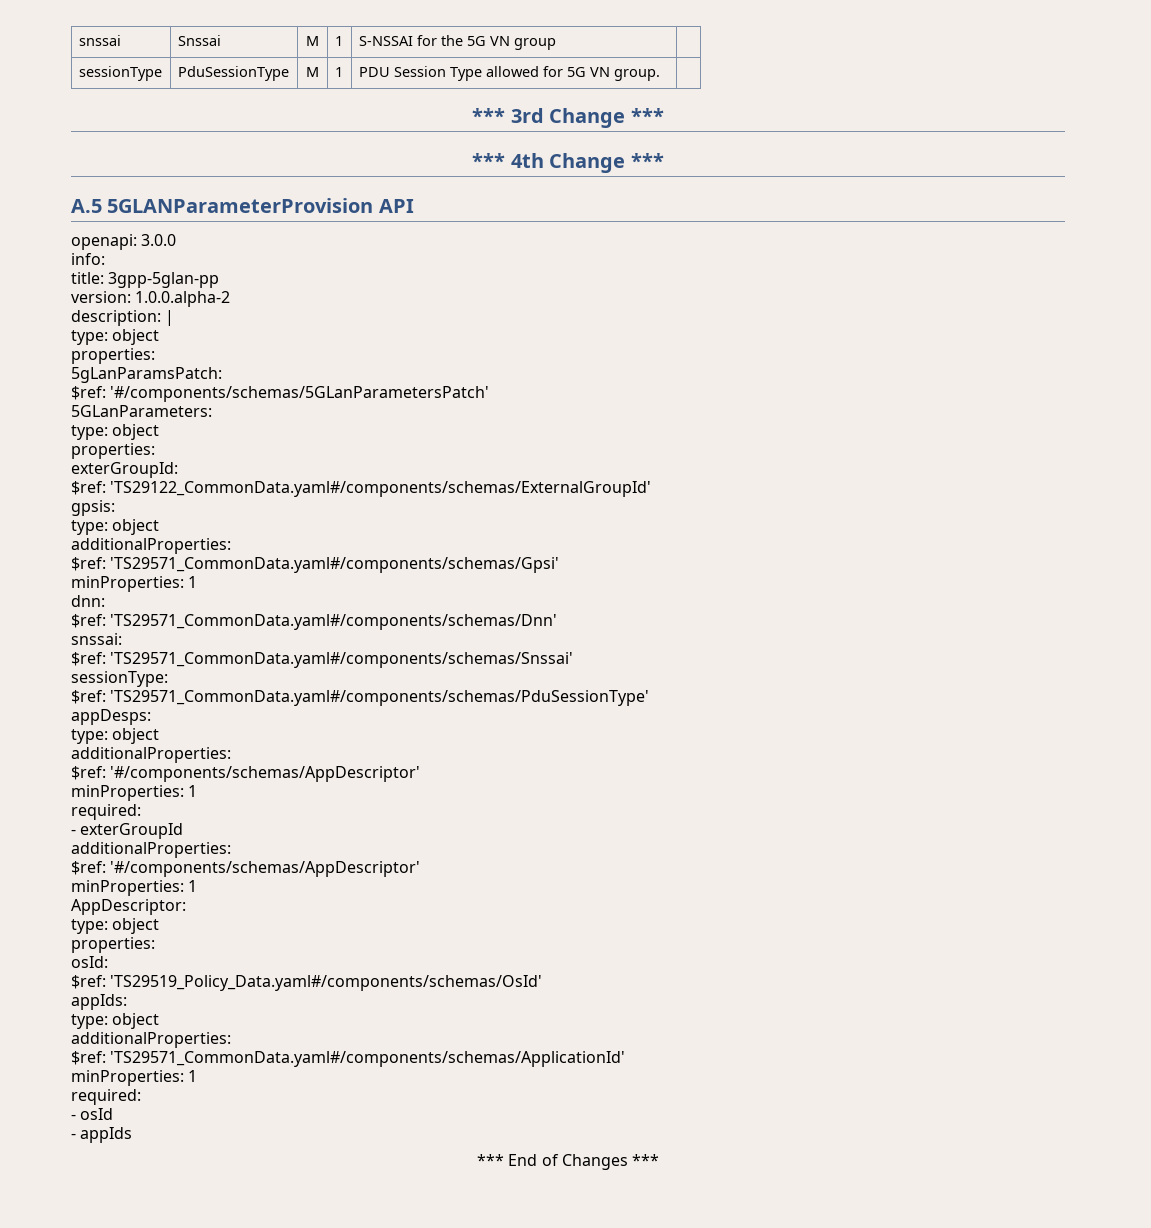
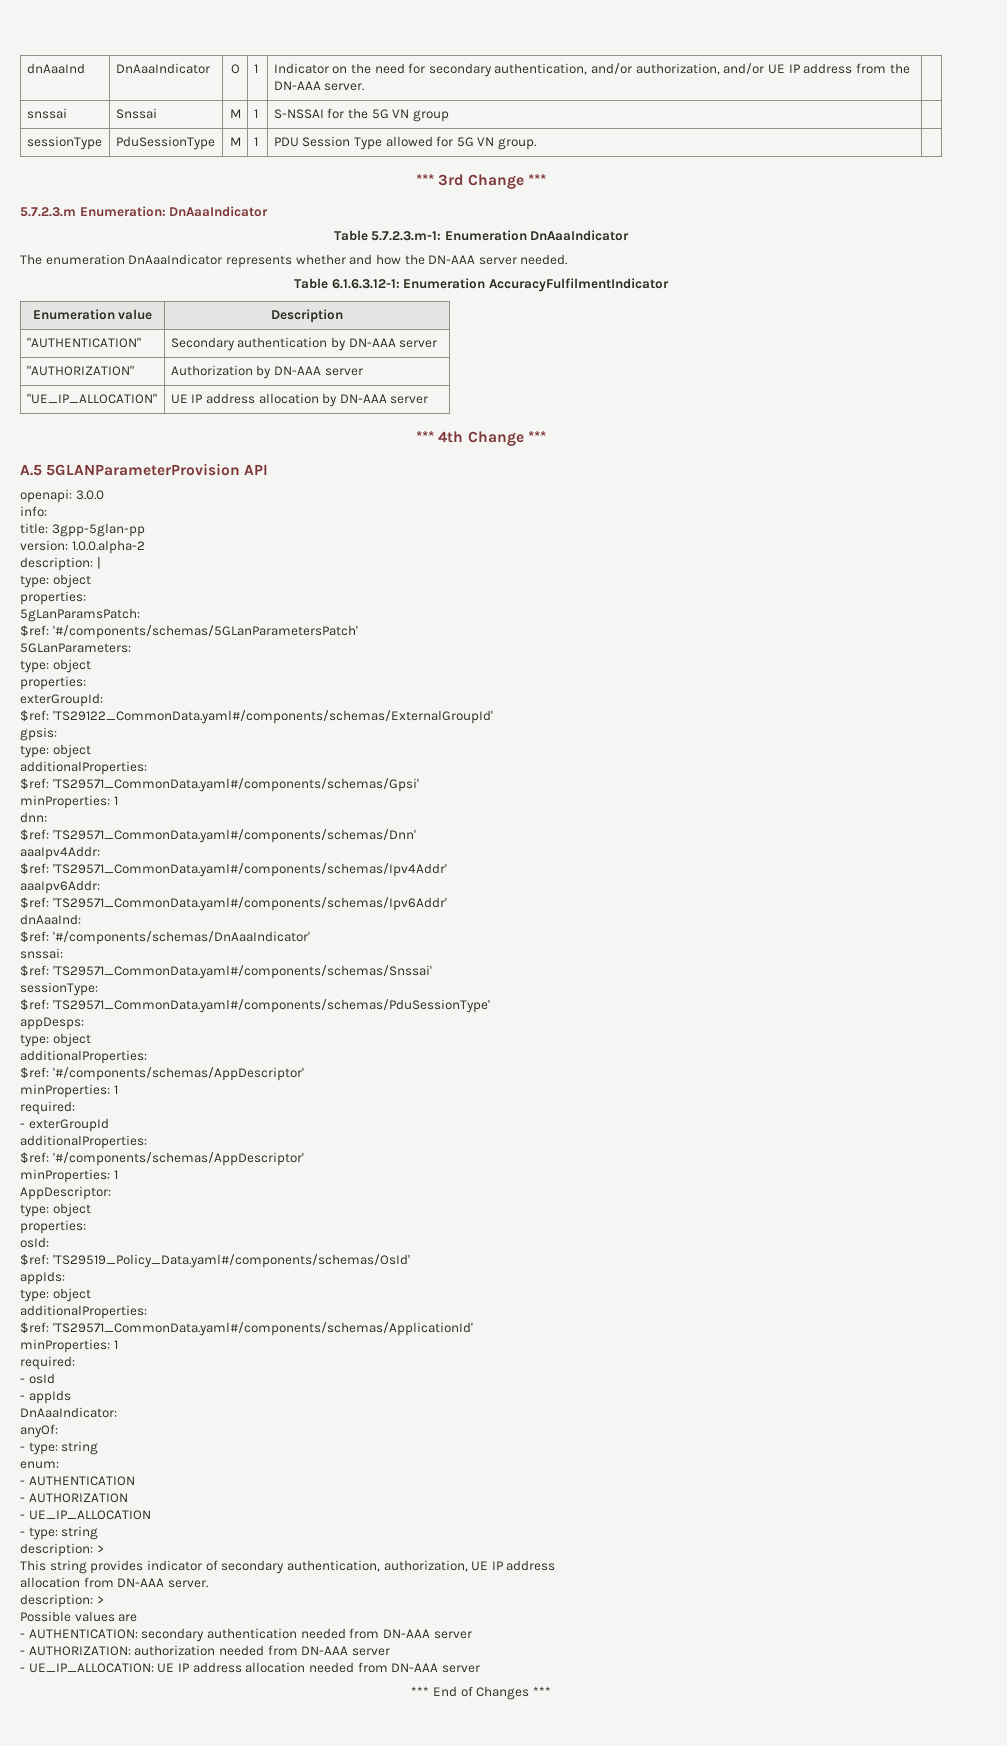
(78, 40) none -> [26,63,85,74] [115,63,210,74] [230,64,240,74] [253,64,258,73] [273,63,910,77] [273,81,365,91] dnAaaInd | DnAaaIndicator | O | 1 | Indicator on the need for secondary authentication, and/or authorization, and/or UE IP address from the DN-AAA server. | //
(664, 115) none -> [20,206,269,217] [333,230,630,241] [20,254,568,268] [294,278,669,292] [32,309,153,320] [271,309,343,323] [26,337,141,348] [170,337,438,351] [26,365,134,376] [170,365,363,379] [26,393,157,404] [170,393,429,407] // 5.7.2.3.m Enumeration: DnAaaIndicator // Table 5.7.2.3.m-1: Enumeration DnAaaIndicator // The enumeration DnAaaIndicator represents whether and how the DN-AAA server needed. // Table 6.1.6.3.12-1: Enumeration AccuracyFulfilmentIndicator // Enumeration value | Description // "AUTHENTICATION" | Secondary authentication by DN-AAA server // "AUTHORIZATION" | Authorization by DN-AAA server // "UE_IP_ALLOCATION" | UE IP address allocation by DN-AAA server
(558, 622) none -> [20,846,100,860] [20,863,447,877] [20,880,100,894] [20,897,447,911] [20,914,81,925] [20,931,310,945] // aaaIpv4Addr: // $ref: 'TS29571_CommonData.yaml#/components/schemas/Ipv4Addr' // aaaIpv6Addr: // $ref: 'TS29571_CommonData.yaml#/components/schemas/Ipv6Addr' // dnAaaInd: // $ref: '#/components/schemas/DnAaaIndicator'
(133, 1135) none -> [20,1407,117,1418] [20,1424,58,1438] [20,1441,99,1455] [20,1461,59,1469] [20,1476,135,1486] [20,1493,128,1503] [20,1510,151,1520] [20,1526,99,1540] [20,1543,104,1557] [20,1560,556,1574] [20,1577,208,1588] [20,1594,104,1608] [20,1611,138,1622] [20,1628,472,1642] [20,1645,390,1656] [20,1662,480,1673] // DnAaaIndicator: // anyOf: // - type: string // enum: // - AUTHENTICATION // - AUTHORIZATION // - UE_IP_ALLOCATION // - type: string // description: > // This string provides indicator of secondary authentication, authorization, UE IP address // allocation from DN-AAA server. // description: > // Possible values are // - AUTHENTICATION: secondary authentication needed from DN-AAA server // - AUTHORIZATION: authorization needed from DN-AAA server // - UE_IP_ALLOCATION: UE IP address allocation needed from DN-AAA server

